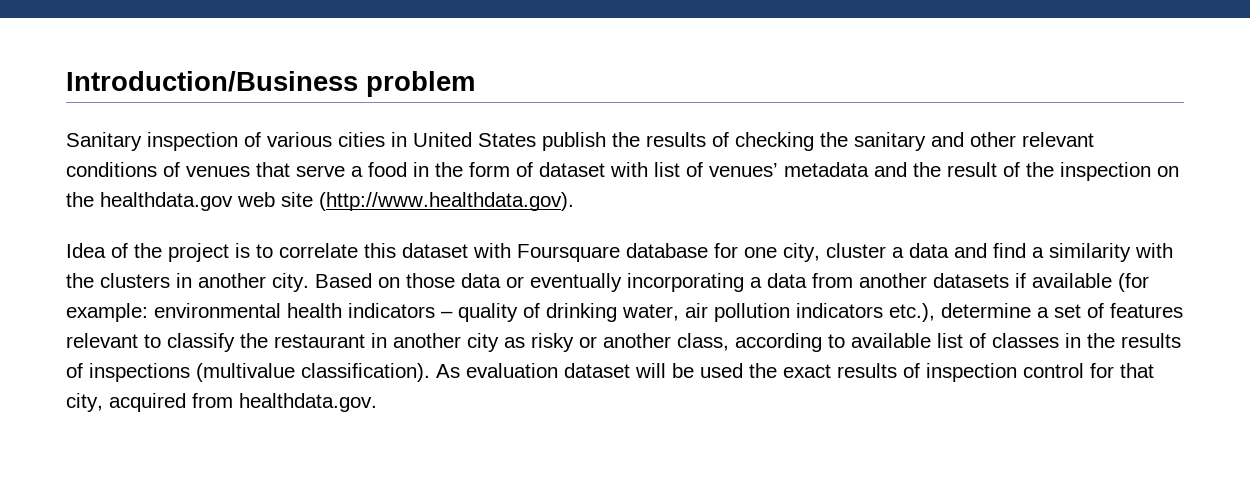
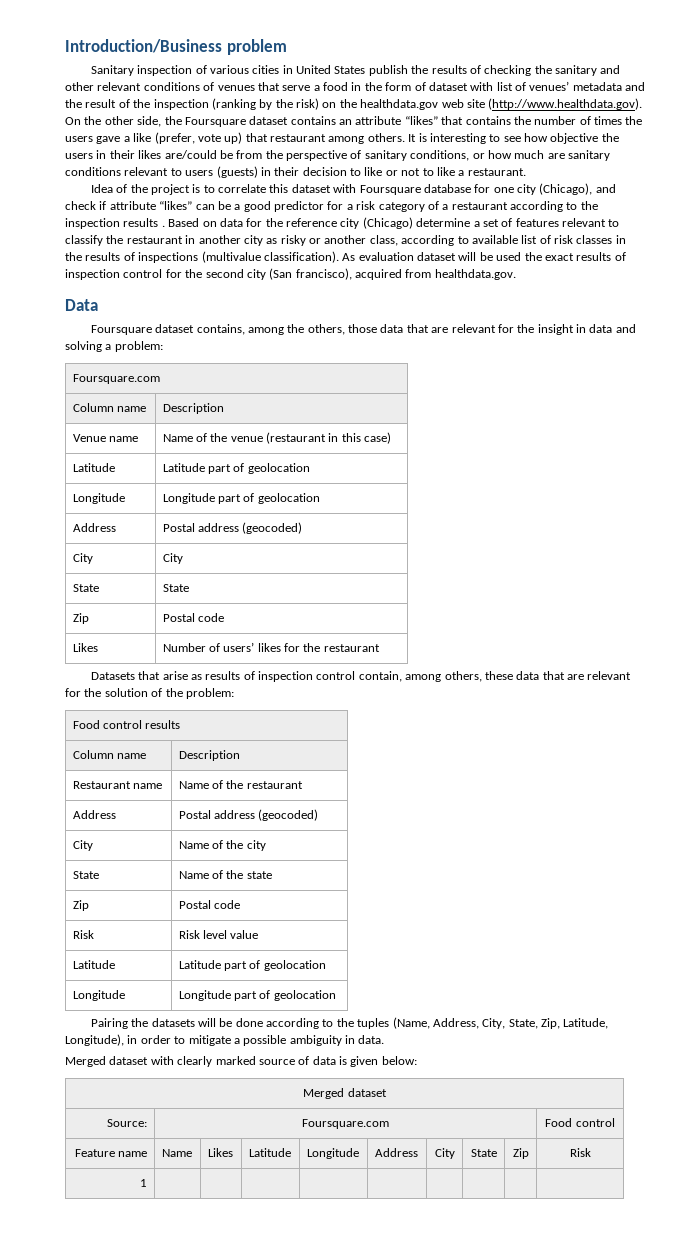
(1151, 171) none -> [211,98,319,110] (ranking by the risk)
(574, 201) none -> [65,116,643,127] [65,132,619,144] [65,150,610,161] [65,166,526,178] On the other side, the Foursquare dataset contains an attribute “likes” that contains the number of times the users gave a like (prefer, vote up) that restaurant among others. It is interesting to see how objective the users in their likes are/could be from the perspective of sanitary conditions, or how much are sanitary conditions relevant to users (guests) in their decision to like or not to like a restaurant.
[783,243,1173,262] [66,273,1149,292] [66,303,935,322] city, cluster a data and find a similarity with the clusters in another city. Based on those data or eventually incorporating a data from another datasets if available (for example: environmental health indicators – quality of drinking water, air pollution indicators etc.), -> [517,183,616,195] [65,201,598,212] [65,217,413,229] city (Chicago), and check if attribute “likes” can be a good predictor for a risk category of a restaurant according to the inspection results . Based on data for the reference city (Chicago)
(986, 340) none -> [554,235,573,244] risk
[1120,363,1154,378] [66,393,377,412] that city, acquired from healthdata.gov. -> [185,268,516,280] [65,299,98,311] [90,324,636,335] [65,341,163,352] [72,374,160,384] [72,403,146,412] [162,403,224,414] [72,434,138,442] [162,432,392,444] [72,463,115,472] [162,463,310,474] [72,493,125,504] [162,493,320,504] [72,523,116,532] [162,522,303,534] [72,553,93,564] [162,553,183,564] [72,584,99,592] [162,584,189,592] [72,613,89,624] [162,613,224,622] [72,643,98,652] [162,642,380,652] [90,671,632,682] [65,688,234,699] [72,720,181,729] [72,750,146,759] [178,750,240,761] [72,781,162,789] [178,780,303,789] [72,810,116,819] [178,809,319,821] [72,840,93,851] [178,840,266,851] [72,871,99,879] [178,870,272,879] [72,900,89,911] [178,900,240,909] [72,930,94,939] [178,930,259,939] [72,960,115,969] [178,960,326,971] [72,990,125,1001] [178,990,336,1001] [90,1017,609,1029] [65,1034,385,1046] [65,1056,417,1067] [303,1088,387,1099] [107,1119,148,1127] [302,1119,389,1129] [545,1118,615,1127] [75,1149,148,1157] [161,1149,192,1157] [207,1148,233,1157] [248,1148,291,1157] [306,1148,359,1159] [374,1148,418,1157] [434,1148,455,1159] [470,1149,497,1157] [512,1148,529,1159] [569,1148,591,1157] [140,1179,148,1187] the second city (San francisco), acquired from healthdata.gov. // Data // Foursquare dataset contains, among the others, those data that are relevant for the insight in data and solving a problem: // Foursquare.com // Column name | Description // Venue name | Name of the venue (restaurant in this case) // Latitude | Latitude part of geolocation // Longitude | Longitude part of geolocation // Address | Postal address (geocoded) // City | City // State | State // Zip | Postal code // Likes | Number of users’ likes for the restaurant // Datasets that arise as results of inspection control contain, among others, these data that are relevant for the solution of the problem: // Food control results // Column name | Description // Restaurant name | Name of the restaurant // Address | Postal address (geocoded) // City | Name of the city // State | Name of the state // Zip | Postal code // Risk | Risk level value // Latitude | Latitude part of geolocation // Longitude | Longitude part of geolocation // Pairing the datasets will be done according to the tuples (Name, Address, City, State, Zip, Latitude, Longitude), in order to mitigate a possible ambiguity in data. // Merged dataset with clearly marked source of data is given below: // Merged dataset // Source: | Foursquare.com | Food control // Feature name | Name | Likes | Latitude | Longitude | Address | City | State | Zip | Risk // 1 | | | | | | | | |

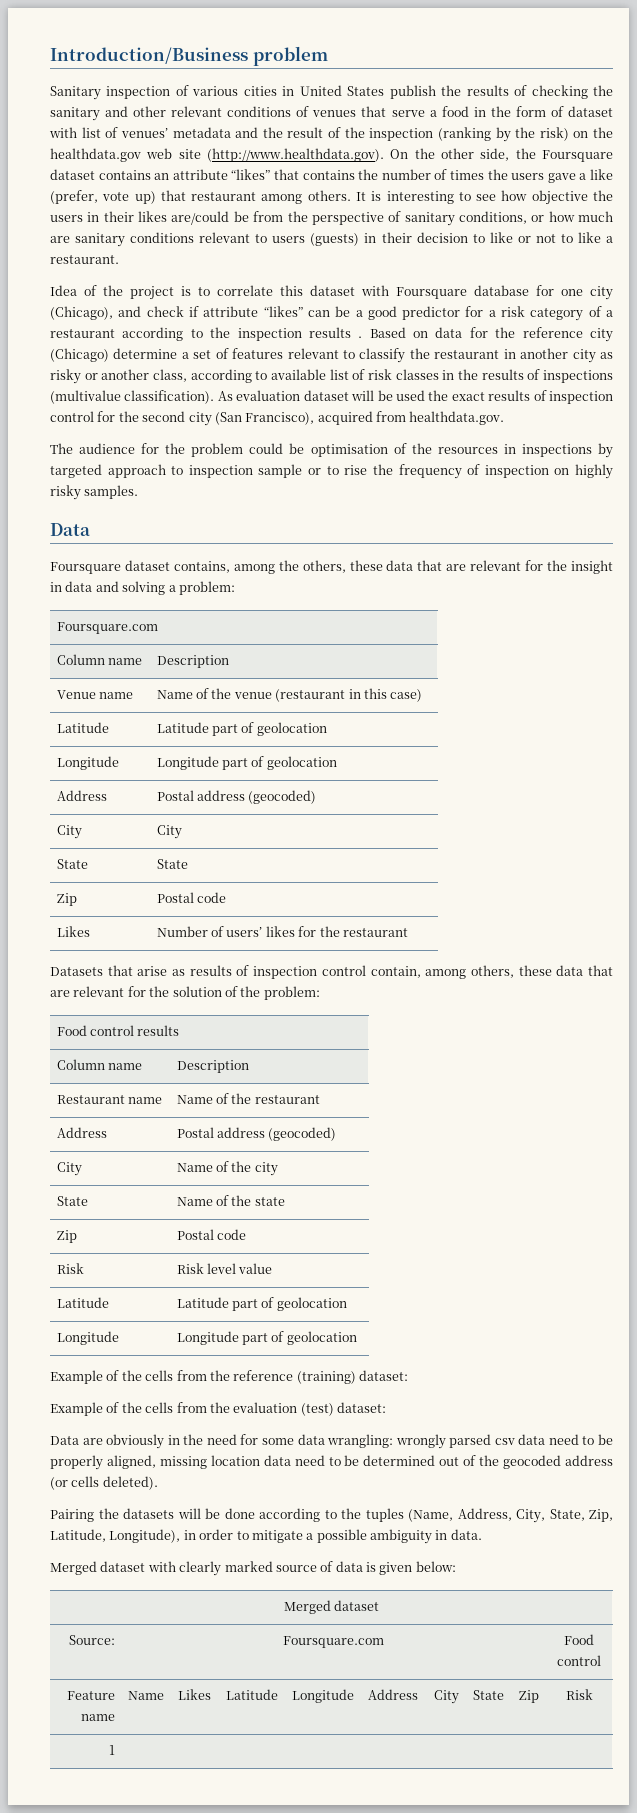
[295,268,352,280] francisco), -> [245,412,315,425] Francisco),
(516, 274) none -> [50,443,613,458] [50,464,614,479] [50,485,139,500] // The audience for the problem could be optimisation of the resources in inspections by targeted approach to inspection sample or to rise the frequency of inspection on highly risky samples.
[348,324,378,333] those -> [349,560,383,571] these
(336, 995) none -> [50,1370,408,1384] [50,1402,386,1416] [50,1434,613,1449] [50,1455,613,1470] [50,1476,158,1490] // Example of the cells from the reference (training) dataset: // Example of the cells from the evaluation (test) dataset: // Data are obviously in the need for some data wrangling: wrongly parsed csv data need to be properly aligned, missing location data need to be determined out of the geocoded address (or cells deleted).

